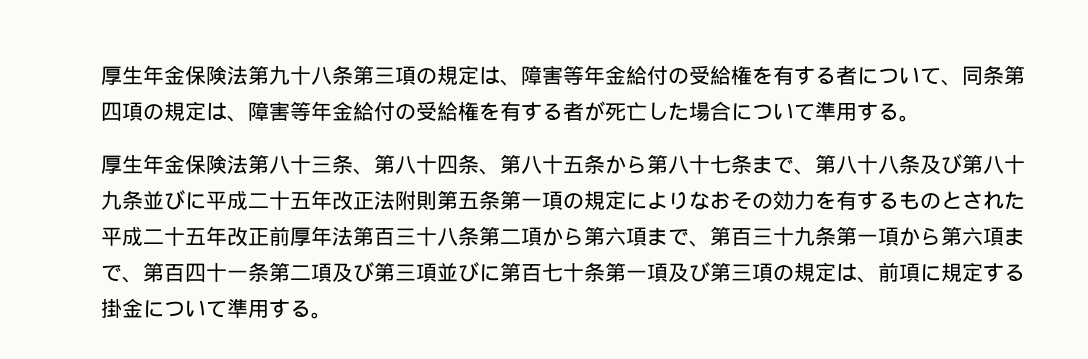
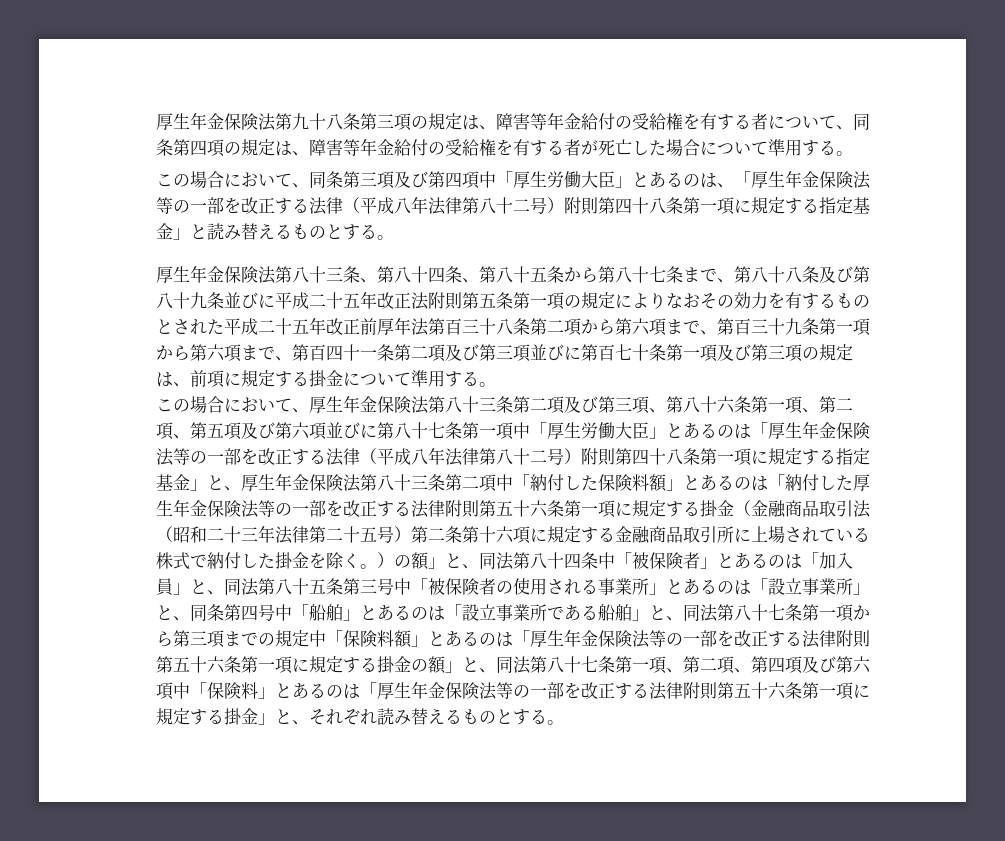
(920, 118) none -> [155,170,871,189] [155,196,870,215] [155,223,394,240] // この場合において、同条第三項及び第四項中「厚生労働大臣」とあるのは、「厚生年金保険法等の一部を改正する法律（平成八年法律第八十二号）附則第四十八条第一項に規定する指定基金」と読み替えるものとする。
(332, 315) none -> [155,395,853,414] [155,421,870,440] [155,447,870,466] [155,473,870,492] [155,499,871,518] [155,525,870,544] [155,552,853,570] [155,578,870,596] [155,604,870,622] [155,629,870,648] [155,656,871,674] [155,681,870,700] [155,708,564,725] // この場合において、厚生年金保険法第八十三条第二項及び第三項、第八十六条第一項、第二項、第五項及び第六項並びに第八十七条第一項中「厚生労働大臣」とあるのは「厚生年金保険法等の一部を改正する法律（平成八年法律第八十二号）附則第四十八条第一項に規定する指定基金」と、厚生年金保険法第八十三条第二項中「納付した保険料額」とあるのは「納付した厚生年金保険法等の一部を改正する法律附則第五十六条第一項に規定する掛金（金融商品取引法（昭和二十三年法律第二十五号）第二条第十六項に規定する金融商品取引所に上場されている株式で納付した掛金を除く。）の額」と、同法第八十四条中「被保険者」とあるのは「加入員」と、同法第八十五条第三号中「被保険者の使用される事業所」とあるのは「設立事業所」と、同条第四号中「船舶」とあるのは「設立事業所である船舶」と、同法第八十七条第一項から第三項までの規定中「保険料額」とあるのは「厚生年金保険法等の一部を改正する法律附則第五十六条第一項に規定する掛金の額」と、同法第八十七条第一項、第二項、第四項及び第六項中「保険料」とあるのは「厚生年金保険法等の一部を改正する法律附則第五十六条第一項に規定する掛金」と、それぞれ読み替えるものとする。

